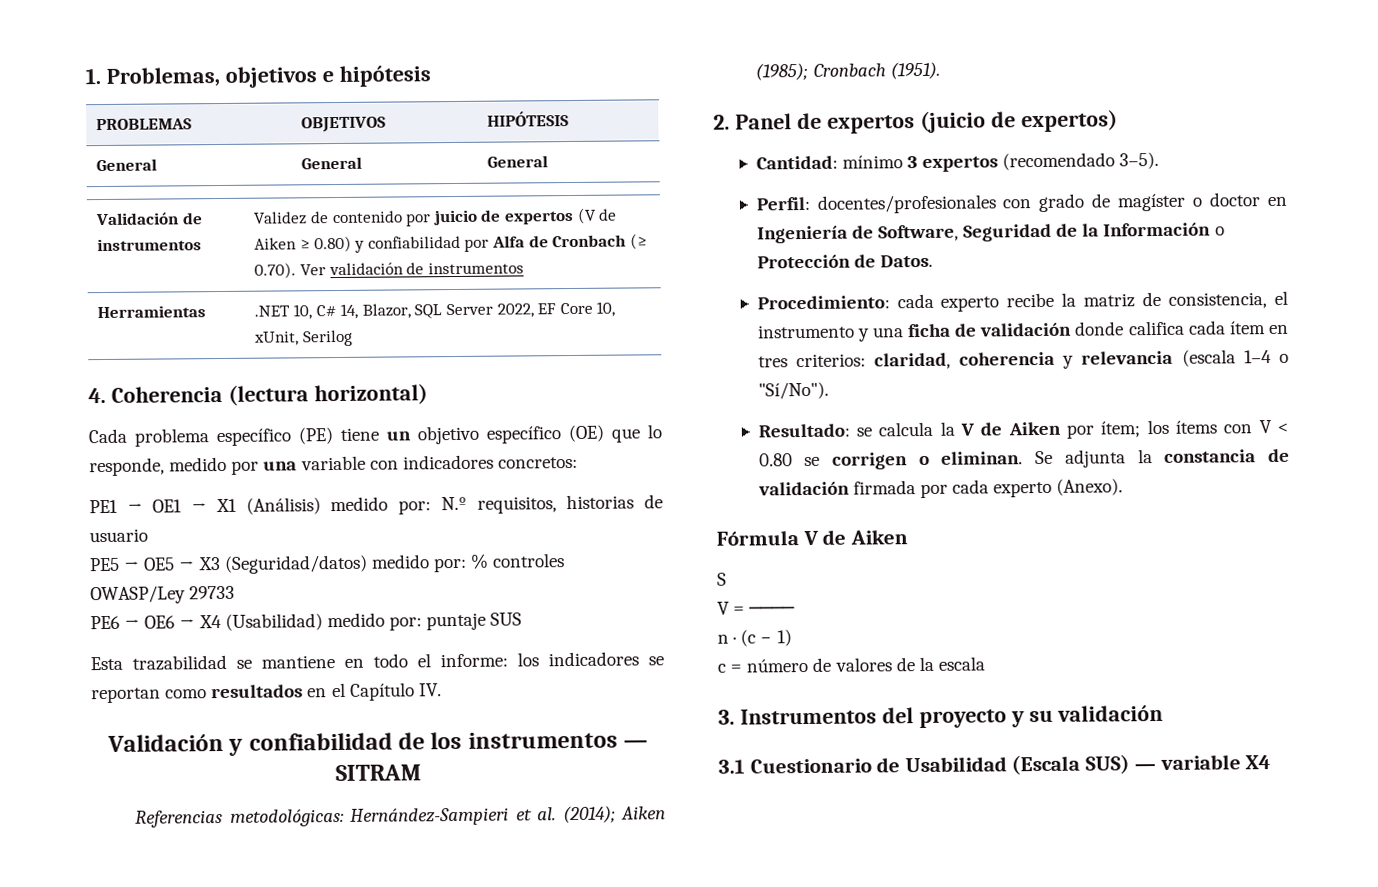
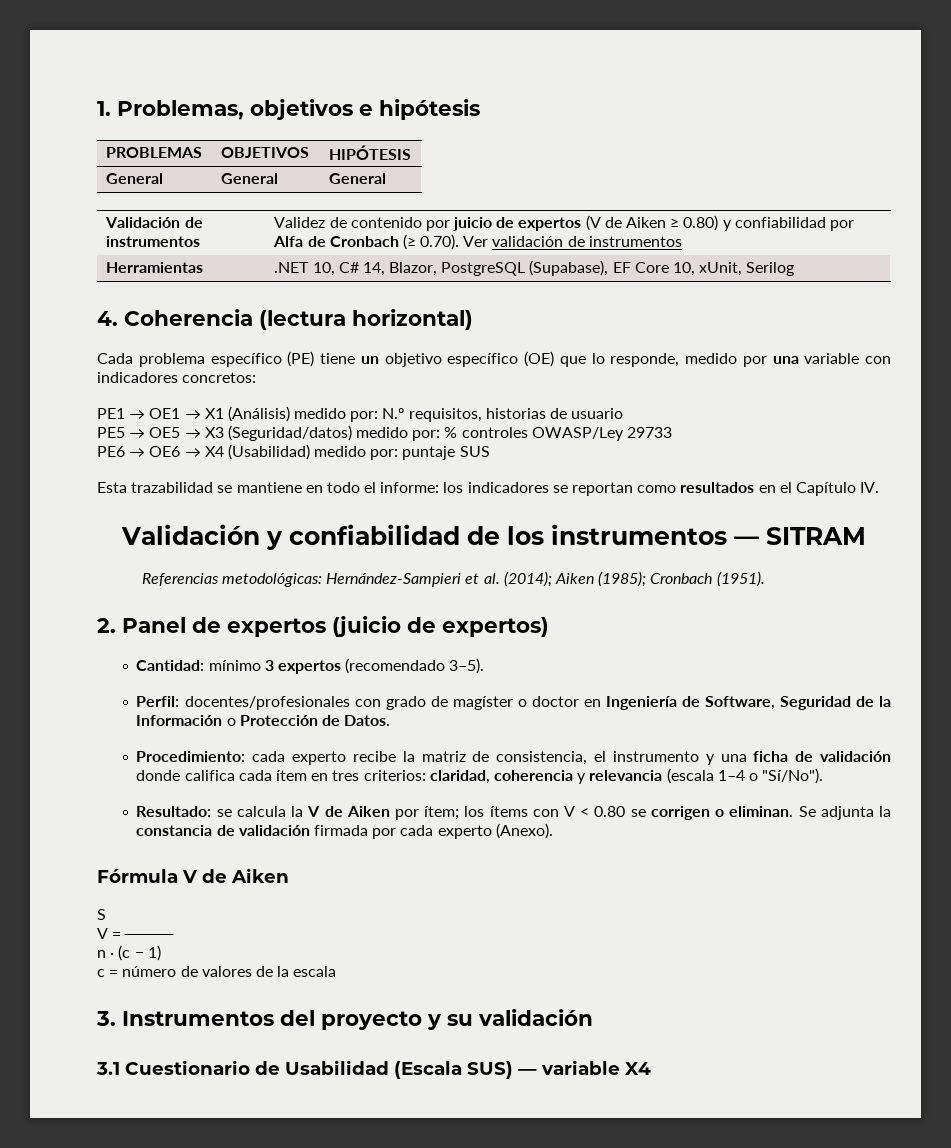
[414,303,534,319] SQL Server 2022, -> [441,260,609,276] PostgreSQL (Supabase),

